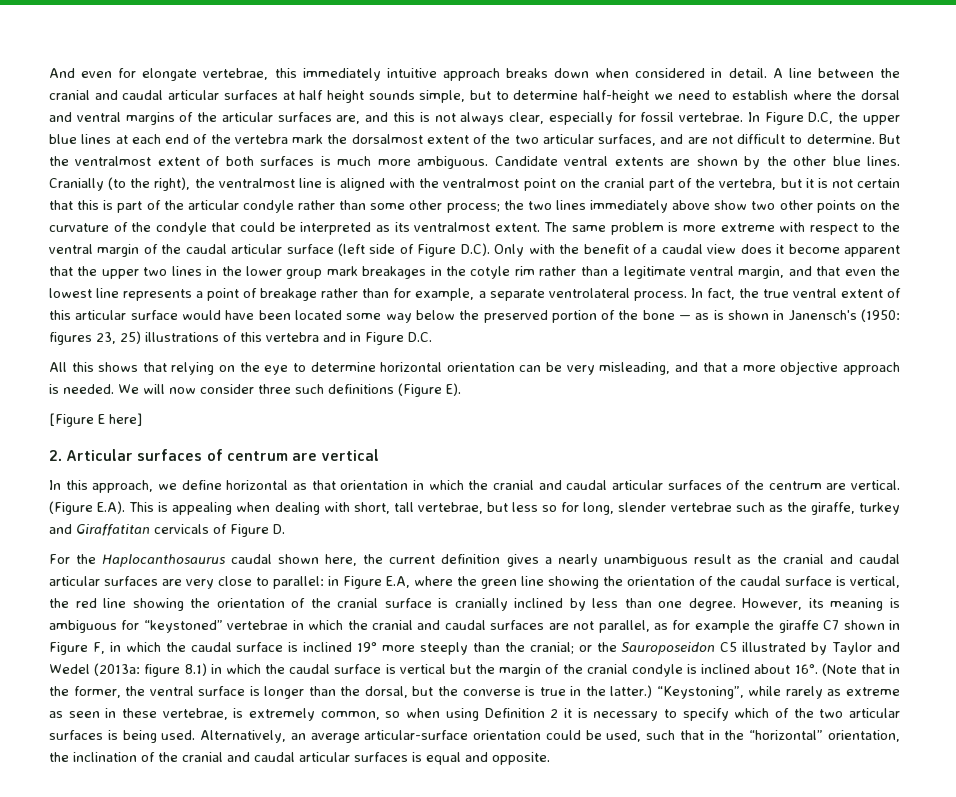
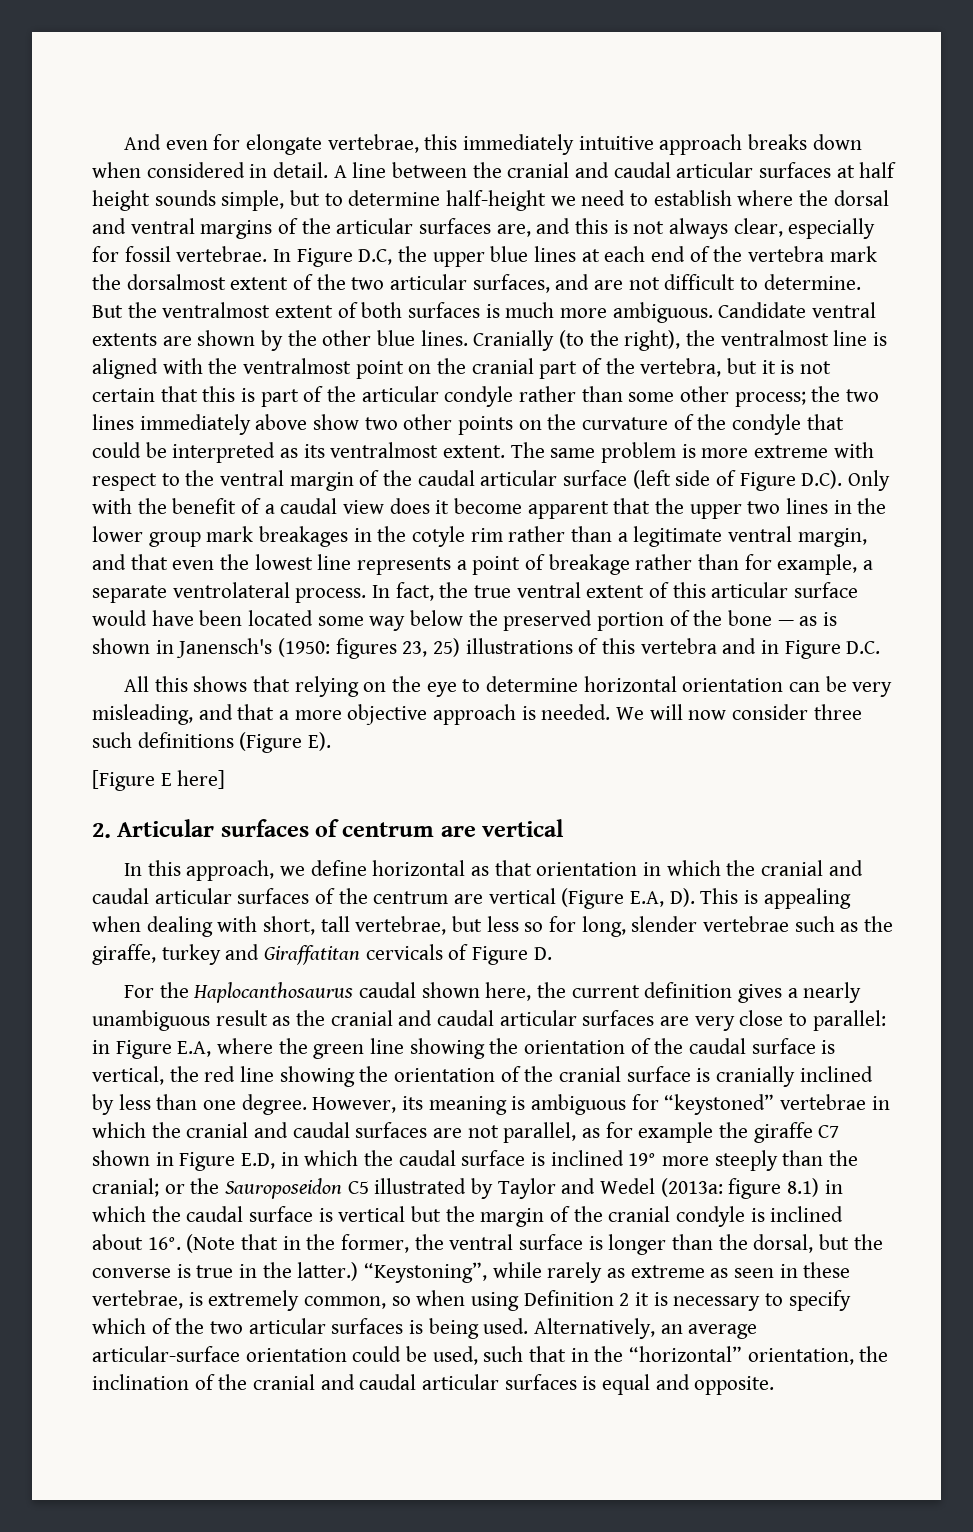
[850,480,900,490] [49,501,126,515] vertical. (Figure E.A). -> [488,888,695,909] vertical (Figure E.A, D).
[92,642,105,654] F, -> [241,1153,276,1169] E.D,

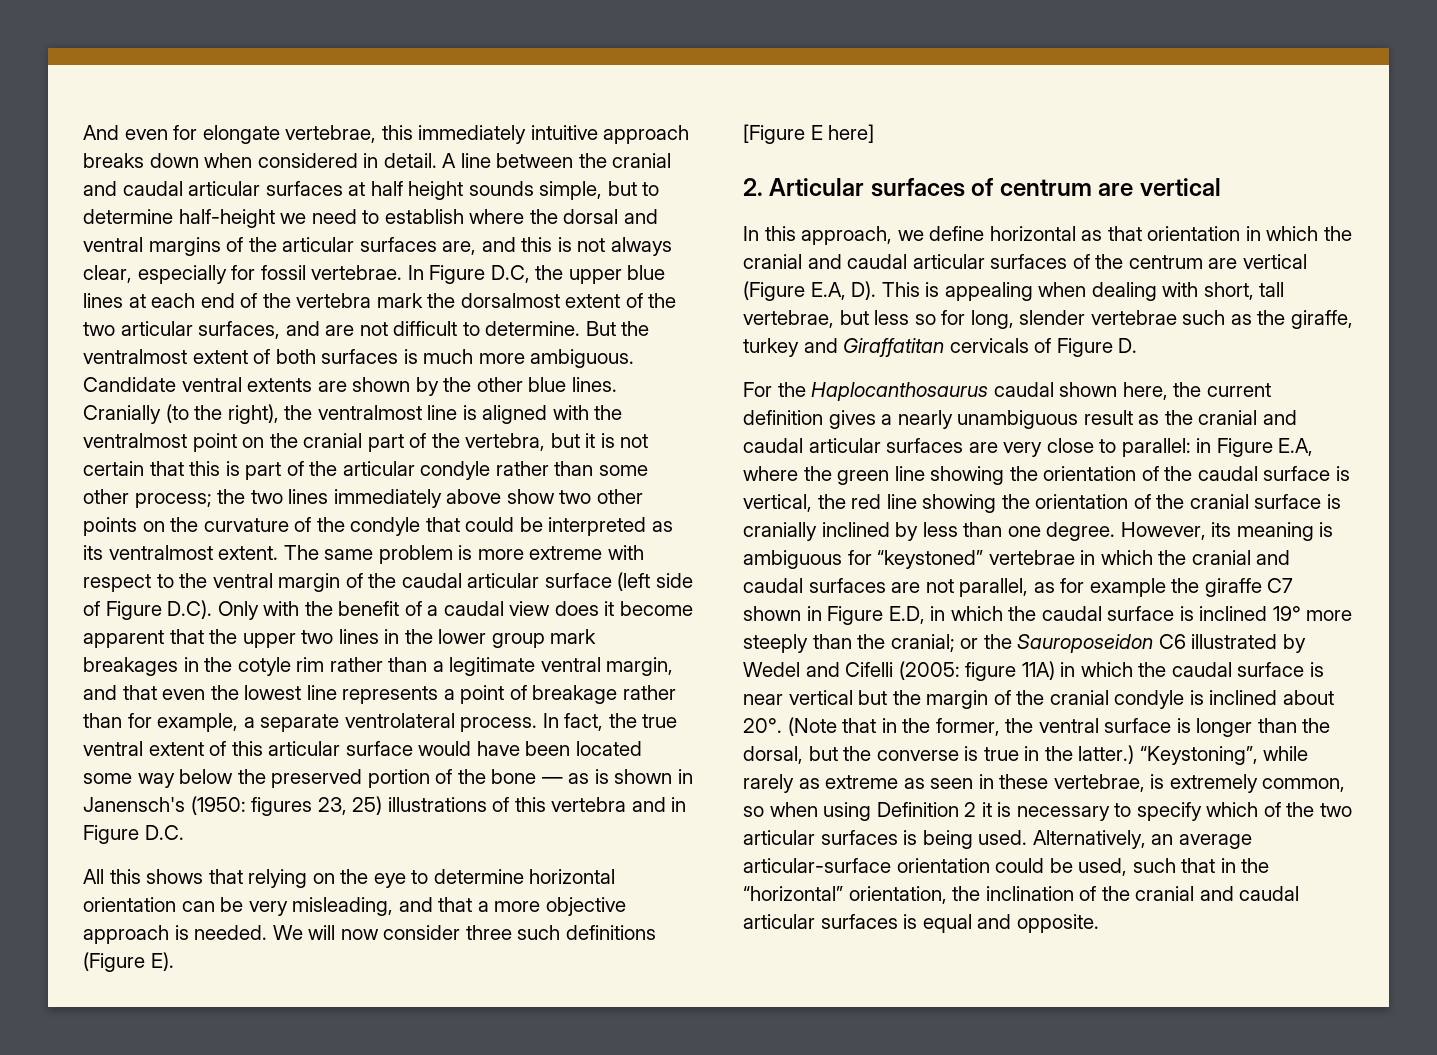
[347,1181,369,1194] C5 -> [1158,634,1186,649] C6
[497,1178,843,1199] [92,1206,333,1222] Taylor and Wedel (2013a: figure 8.1) in which the caudal surface is -> [743,661,1324,681] [743,694,783,705] Wedel and Cifelli (2005: figure 11A) in which the caudal surface is near
[147,1237,181,1250] 16°. -> [743,718,782,733] 20°.

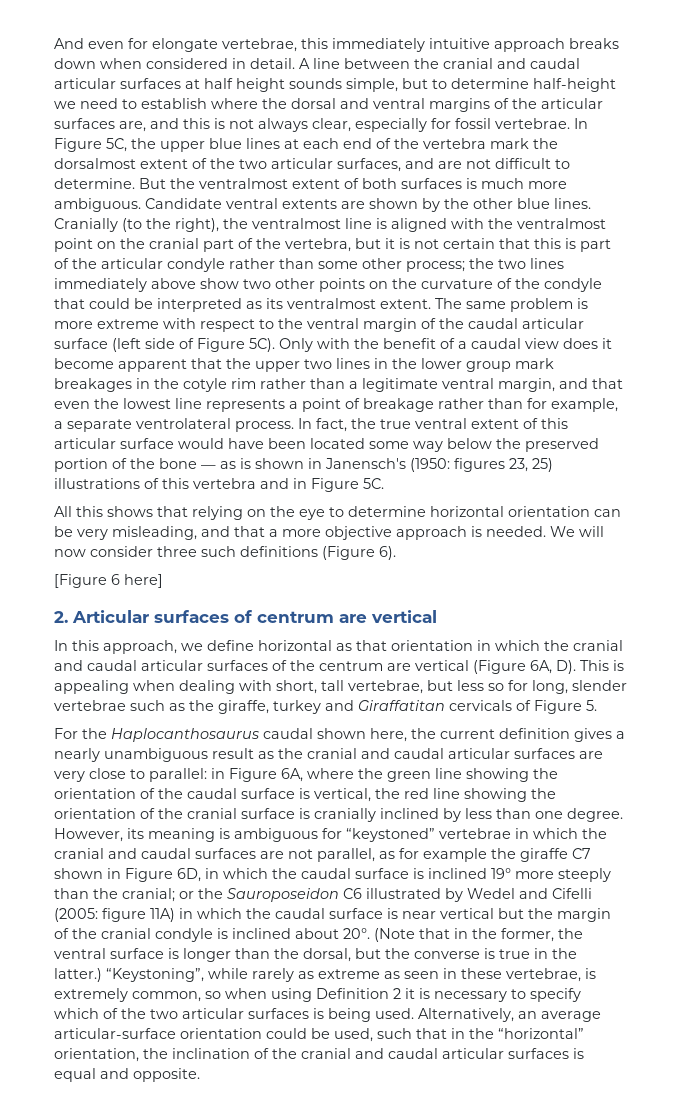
[490,265,530,283] D.C, -> [106,138,127,152] 5C,
[167,600,213,619] D.C). -> [249,338,275,352] 5C).
[144,825,184,840] D.C. -> [363,478,384,489] 5C.
[150,952,174,971] E). -> [379,546,396,560] 6).
[810,125,823,140] E -> [111,574,120,585] 6
[810,282,846,300] E.A, -> [530,660,552,674] 6A,
[1118,338,1138,353] D. -> [586,700,597,711] 5.
[1278,438,1314,456] E.A, -> [281,768,303,782] 6A,
[888,606,925,624] E.D, -> [177,868,201,882] 6D,

